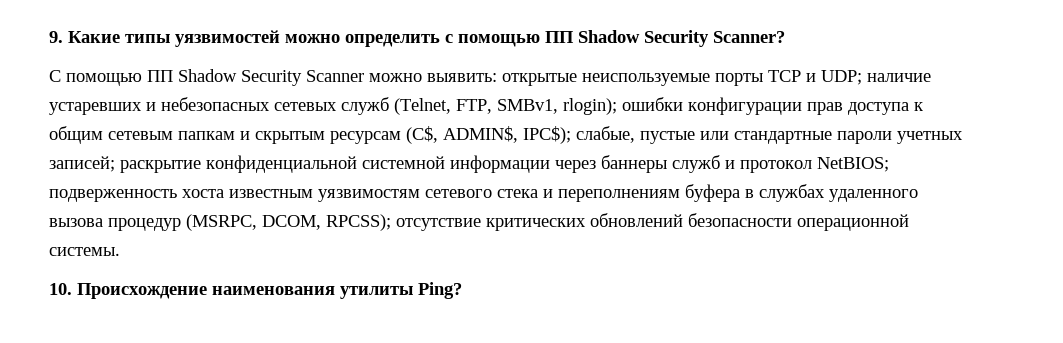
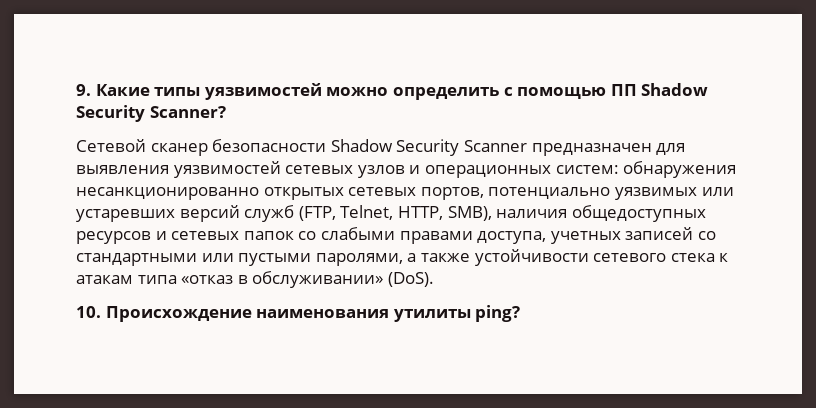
[49,69,931,86] [49,97,923,115] [49,126,963,144] [49,155,889,173] [49,184,918,202] [49,213,909,231] [49,247,120,256] С помощью ПП Shadow Security Scanner можно выявить: открытые неиспользуемые порты TCP и UDP; наличие устаревших и небезопасных сетевых служб (Telnet, FTP, SMBv1, rlogin); ошибки конфигурации прав доступа к общим сетевым папкам и скрытым ресурсам (C$, ADMIN$, IPC$); слабые, пустые или стандартные пароли учетных записей; раскрытие конфиденциальной системной информации через баннеры служб и протокол NetBIOS; подверженность хоста известным уязвимостям сетевого стека и переполнениям буфера в службах удаленного вызова процедур (MSRPC, DCOM, RPCSS); отсутствие критических обновлений безопасности операционной системы. -> [76,139,686,156] [76,161,737,178] [76,187,734,200] [76,205,706,222] [76,227,716,244] [76,249,729,266] [76,271,434,288] Сетевой сканер безопасности Shadow Security Scanner предназначен для выявления уязвимостей сетевых узлов и операционных систем: обнаружения несанкционированно открытых сетевых портов, потенциально уязвимых или устаревших версий служб (FTP, Telnet, HTTP, SMB), наличия общедоступных ресурсов и сетевых папок со слабыми правами доступа, учетных записей со стандартными или пустыми паролями, а также устойчивости сетевого стека к атакам типа «отказ в обслуживании» (DoS).
[418,282,462,299] Ping? -> [475,305,521,322] ping?

